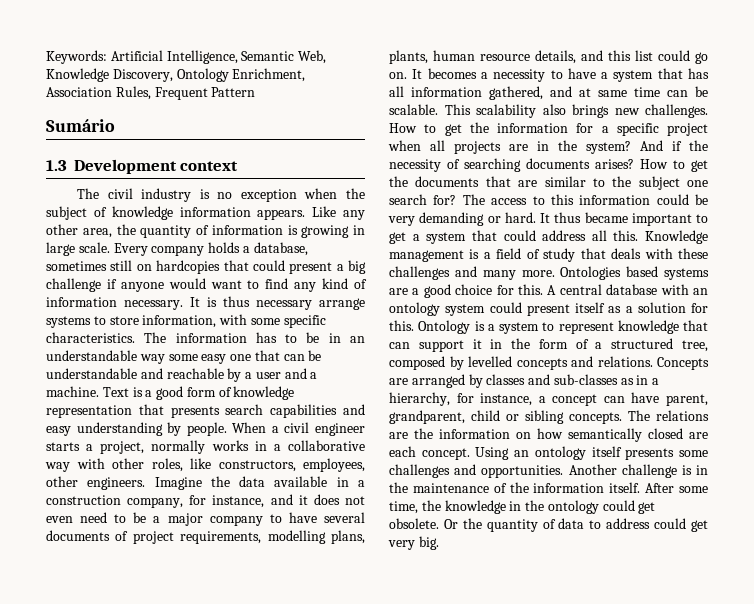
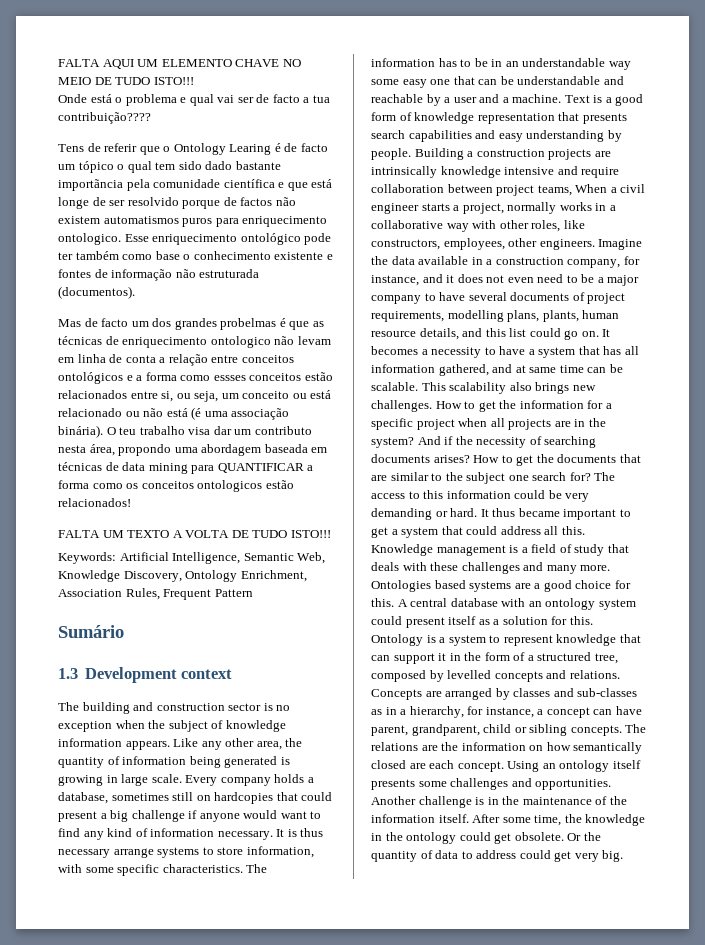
(46, 57) none -> [58,59,301,69] [58,77,194,85] [58,94,330,106] [58,112,151,124] [58,143,328,155] [58,161,281,173] [58,179,333,191] [58,197,296,209] [58,216,328,227] [58,233,332,245] [58,251,333,260] [58,269,260,281] [58,286,135,299] [58,318,324,330] [58,336,331,348] [58,354,294,366] [58,372,333,384] [58,390,332,402] [58,407,290,420] [58,425,312,438] [58,444,328,456] [58,462,314,474] [58,480,294,492] [58,498,131,507] [58,530,331,538] FALTA AQUI UM ELEMENTO CHAVE NO MEIO DE TUDO ISTO!!! // Onde está o problema e qual vai ser de facto a tua contribuição???? // Tens de referir que o Ontology Learing é de facto um tópico o qual tem sido dado bastante importãncia pela comunidade científica e que está longe de ser resolvido porque de factos não existem automatismos puros para enriquecimento ontologico. Esse enriquecimento ontológico pode ter também como base o conhecimento existente e fontes de informação não estruturada (documentos). // Mas de facto um dos grandes probelmas é que as técnicas de enriquecimento ontologico não levam em linha de conta a relação entre conceitos ontológicos e a forma como essses conceitos estão relacionados entre si, ou seja, um conceito ou está relacionado ou não está (é uma associação binária). O teu trabalho visa dar um contributo nesta área, propondo uma abordagem baseada em técnicas de data mining para QUANTIFICAR a forma como os conceitos ontologicos estão relacionados! // FALTA UM TEXTO A VOLTA DE TUDO ISTO!!! //
[107,188,192,202] civil industry -> [82,702,262,714] building and construction sector
(283, 230) none -> [189,756,278,768] being generated
(227, 429) none -> [414,148,611,160] [371,166,620,178] [371,184,572,196] Building a construction projects are intrinsically knowledge intensive and require collaboration between project teams,

